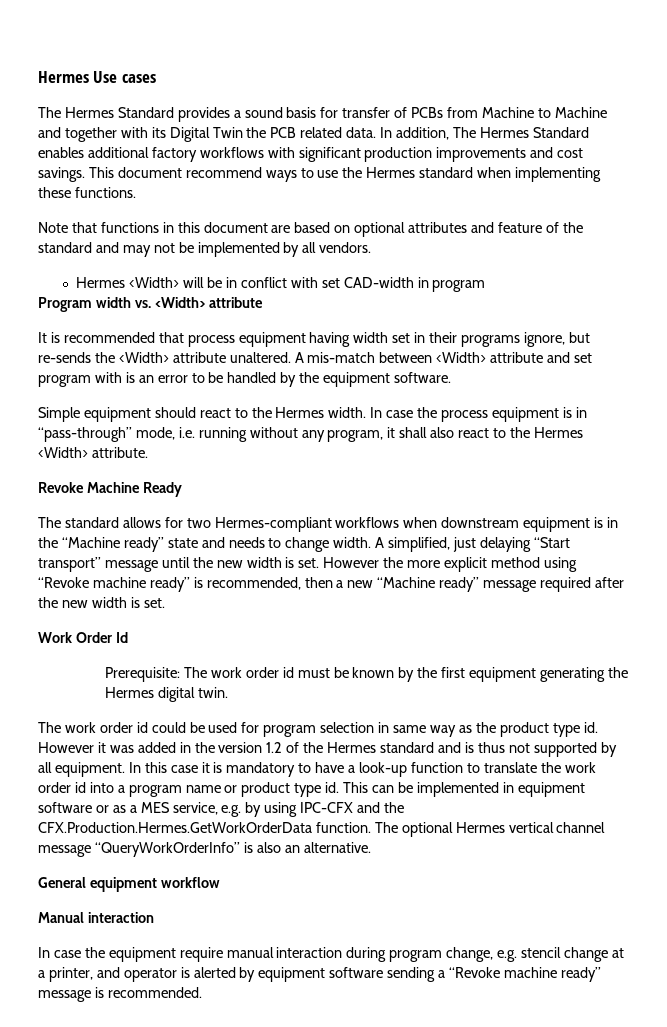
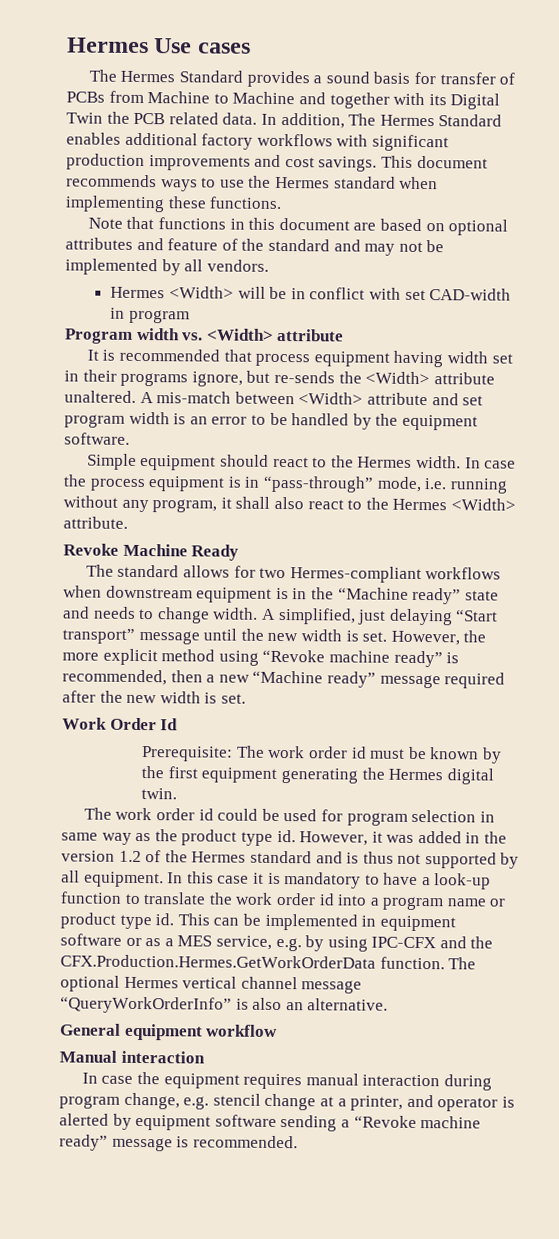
[185,167,262,178] recommend -> [66,174,157,188] recommends
[94,372,122,383] with -> [128,411,170,425] width
[323,557,380,568] However -> [390,630,460,646] However,
[38,742,94,753] However -> [299,831,369,846] However,
[179,947,223,962] require -> [243,1073,303,1090] requires

